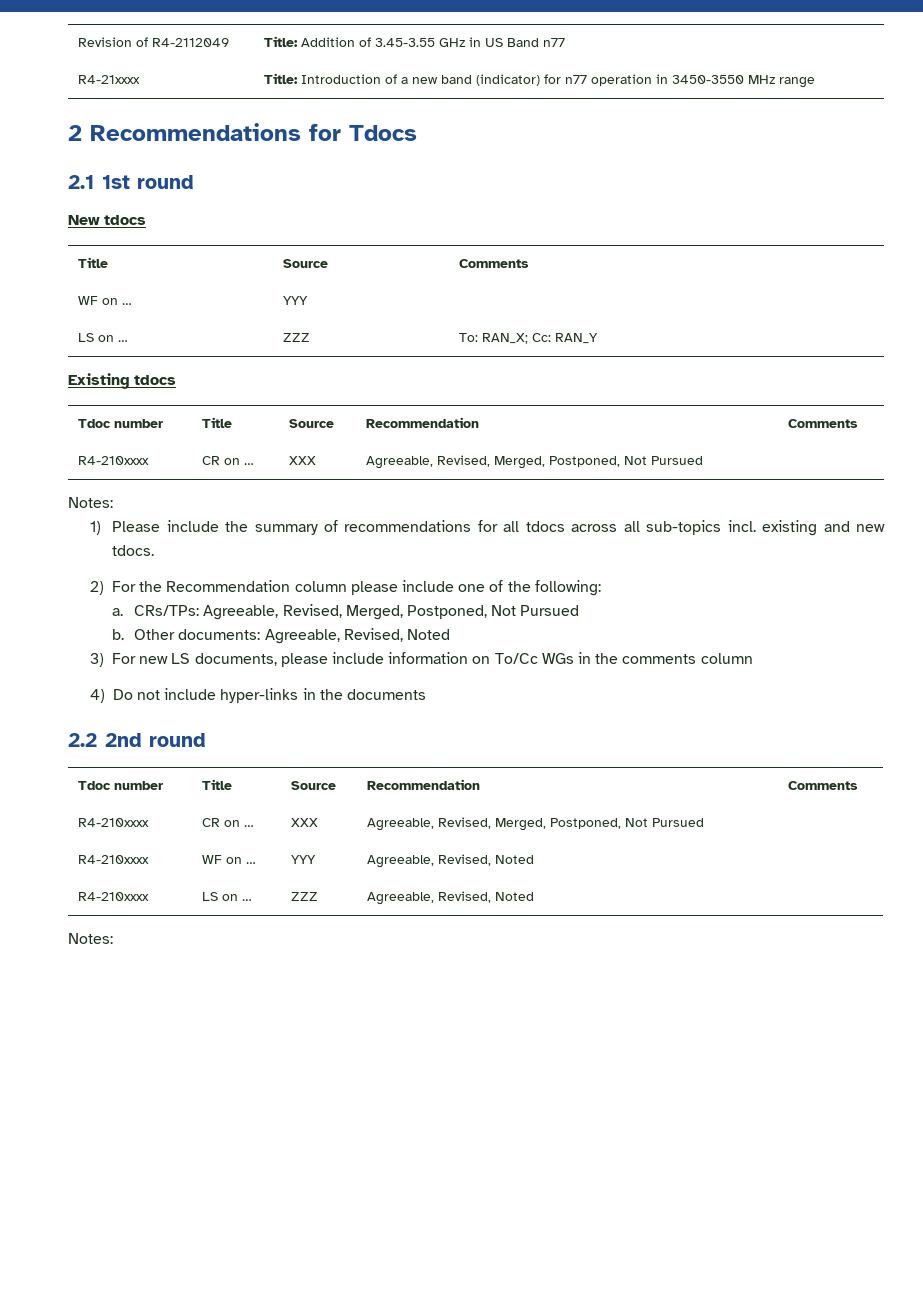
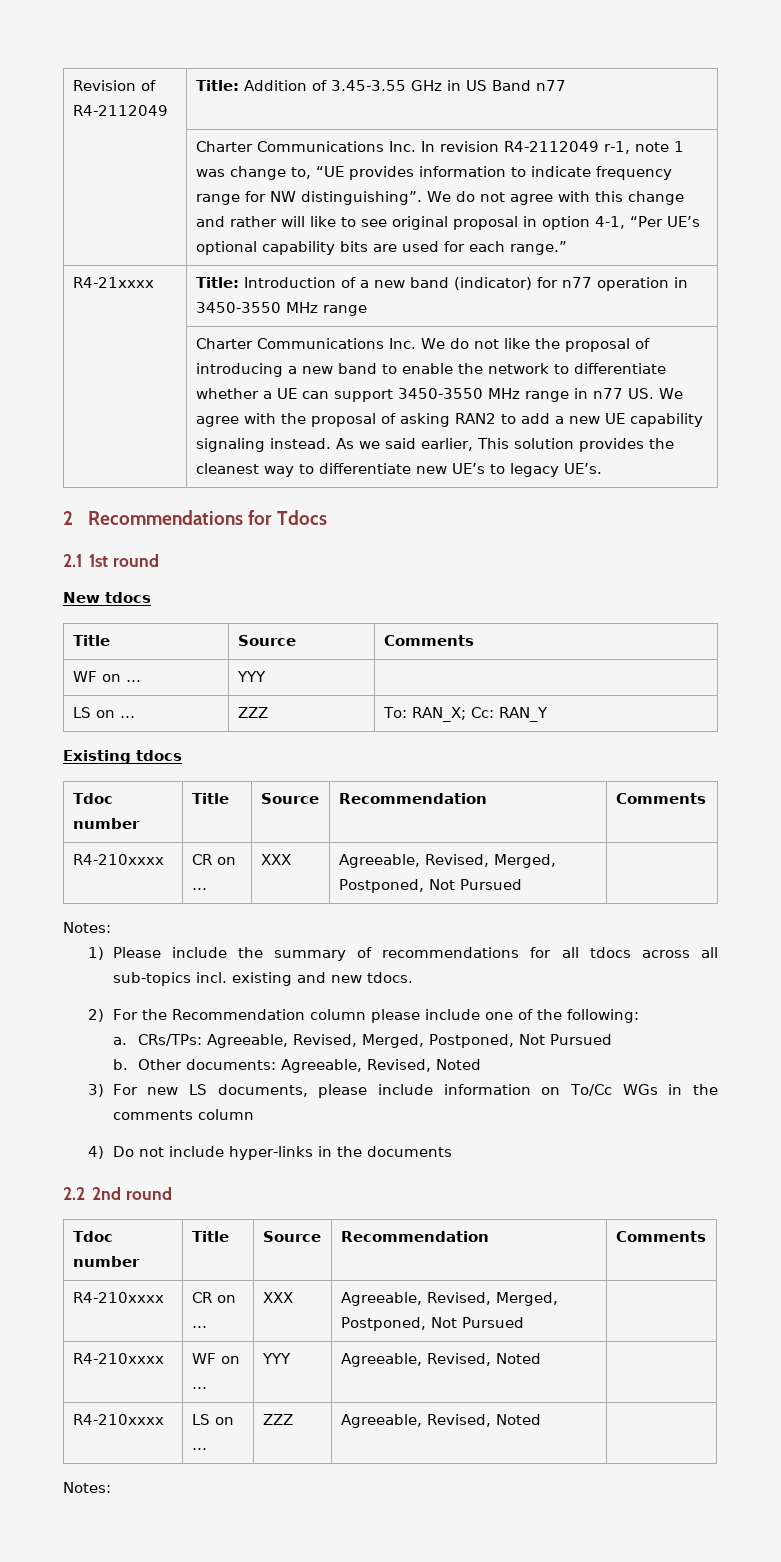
(565, 42) none -> [195,141,684,154] [195,166,672,180] [195,191,684,205] [195,216,700,230] [195,241,567,255] // | Charter Communications Inc. In revision R4-2112049 r-1, note 1 was change to, “UE provides information to indicate frequency range for NW distinguishing”. We do not agree with this change and rather will like to see original proposal in option 4-1, “Per UE’s optional capability bits are used for each range.”
(815, 82) none -> [195,338,650,352] [195,363,666,377] [195,388,683,402] [195,413,703,427] [195,438,674,452] [195,463,602,477] // | Charter Communications Inc. We do not like the proposal of introducing a new band to enable the network to differentiate whether a UE can support 3450-3550 MHz range in n77 US. We agree with the proposal of asking RAN2 to add a new UE capability signaling instead. As we said earlier, This solution provides the cleanest way to differentiate new UE’s to legacy UE’s.

